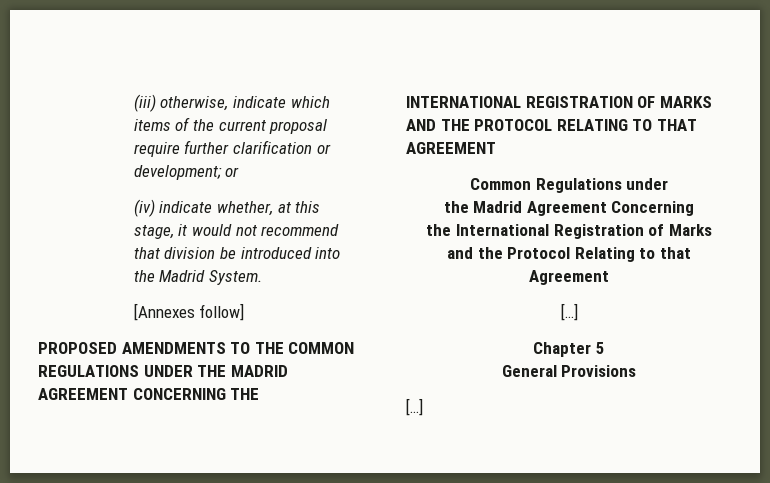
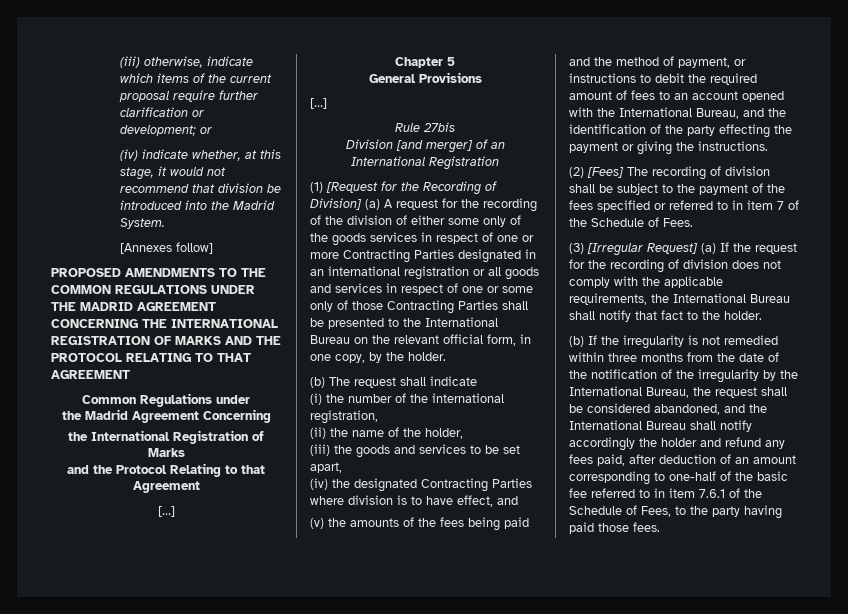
(423, 407) none -> [395,122,455,132] [345,139,505,153] [351,156,499,170] [310,181,497,195] [310,198,537,212] [310,215,521,227] [310,232,534,246] [310,249,536,263] [310,266,539,280] [310,283,533,295] [310,300,528,314] [310,317,498,329] [310,334,531,346] [310,352,446,363] [310,376,477,388] [310,393,504,405] [310,410,378,424] [310,427,463,439] [310,444,520,458] [310,462,342,473] [310,478,532,492] [310,495,518,507] [310,517,529,531] [569,56,746,68] [569,73,757,85] [569,90,784,102] [569,107,786,119] [569,124,792,138] [569,141,768,155] [569,166,770,180] [569,183,785,195] [569,200,799,212] [569,217,693,227] [569,242,797,256] [569,259,781,273] [569,276,723,288] [569,293,790,305] [569,310,762,322] [569,335,778,349] [569,352,779,362] [569,369,798,383] [569,386,787,398] [569,403,767,415] [569,420,752,432] [569,437,785,451] [569,454,796,466] [569,471,788,485] [569,488,762,498] [569,505,782,519] [569,522,660,534] // Rule 27bis // Division [and merger] of an International Registration // (1) [Request for the Recording of Division] (a) A request for the recording of the division of either some only of the goods services in respect of one or more Contracting Parties designated in an international registration or all goods and services in respect of one or some only of those Contracting Parties shall be presented to the International Bureau on the relevant official form, in one copy, by the holder. // (b) The request shall indicate // (i) the number of the international registration, // (ii) the name of the holder, // (iii) the goods and services to be set apart, // (iv) the designated Contracting Parties where division is to have effect, and // (v) the amounts of the fees being paid and the method of payment, or instructions to debit the required amount of fees to an account opened with the International Bureau, and the identification of the party effecting the payment or giving the instructions. // (2) [Fees] The recording of division shall be subject to the payment of the fees specified or referred to in item 7 of the Schedule of Fees. // (3) [Irregular Request] (a) If the request for the recording of division does not comply with the applicable requirements, the International Bureau shall notify that fact to the holder. // (b) If the irregularity is not remedied within three months from the date of the notification of the irregularity by the International Bureau, the request shall be considered abandoned, and the International Bureau shall notify accordingly the holder and refund any fees paid, after deduction of an amount corresponding to one-half of the basic fee referred to in item 7.6.1 of the Schedule of Fees, to the party having paid those fees.

